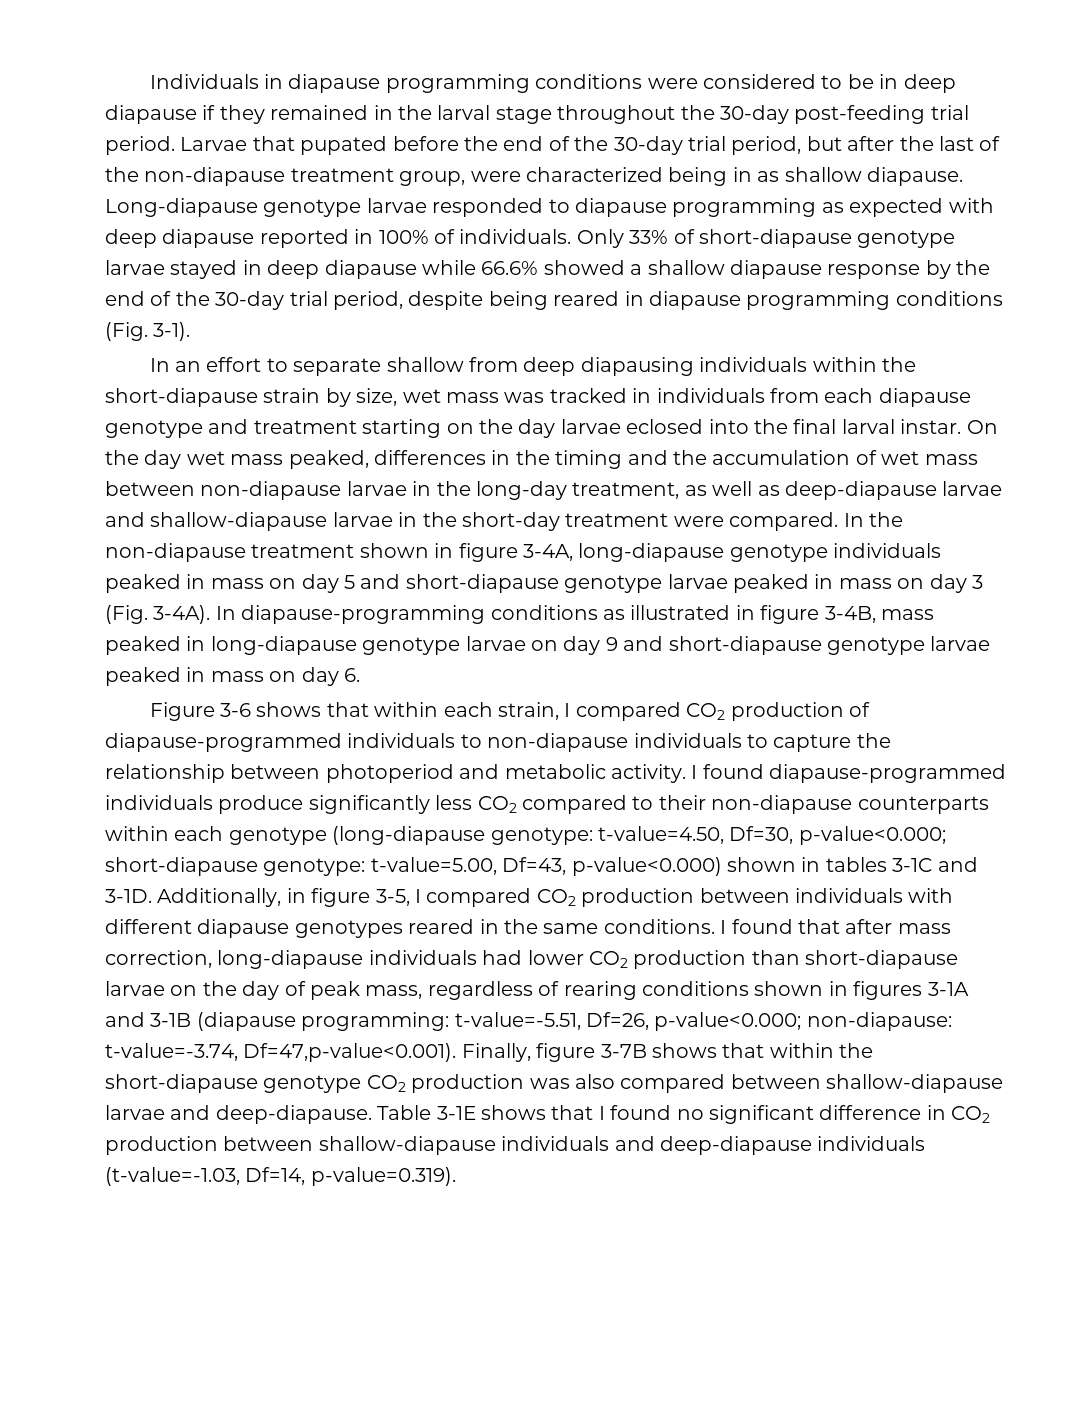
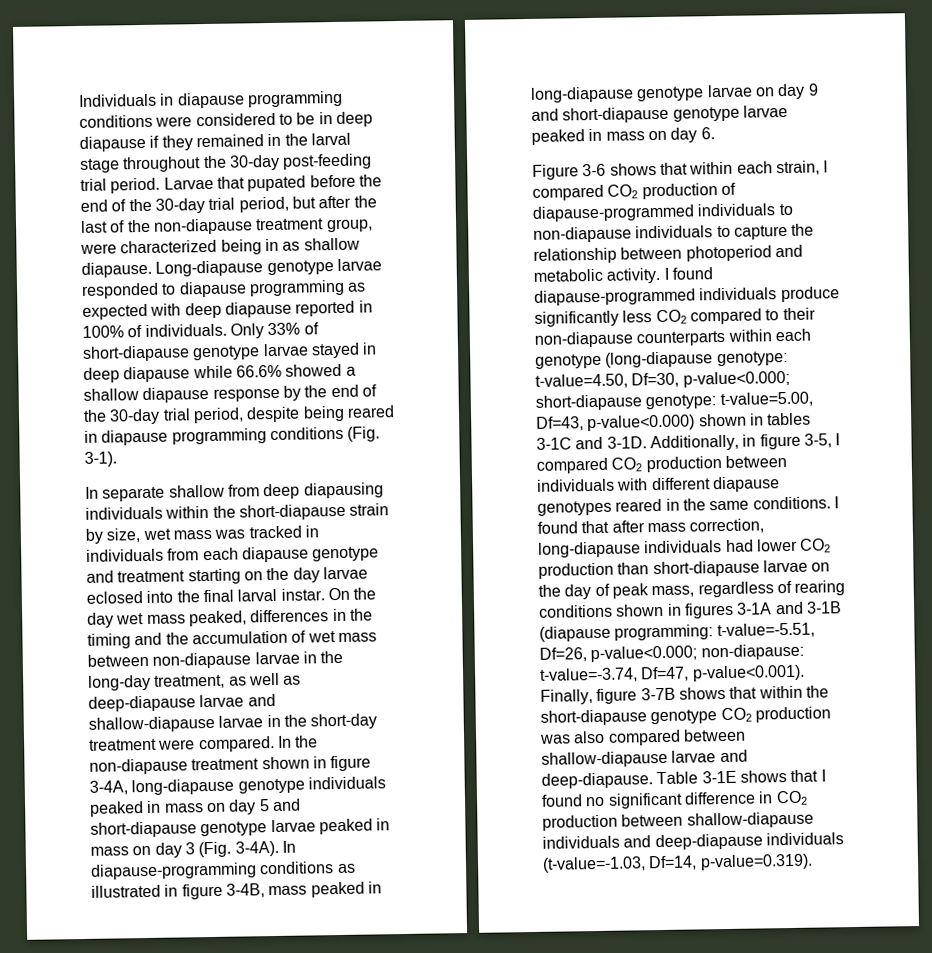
[174,357,288,372] an effort to -> (99, 492) none
[243,1043,457,1062] Df=47,p-value<0.001). -> [640,664,805,682] Df=47, p-value<0.001).

